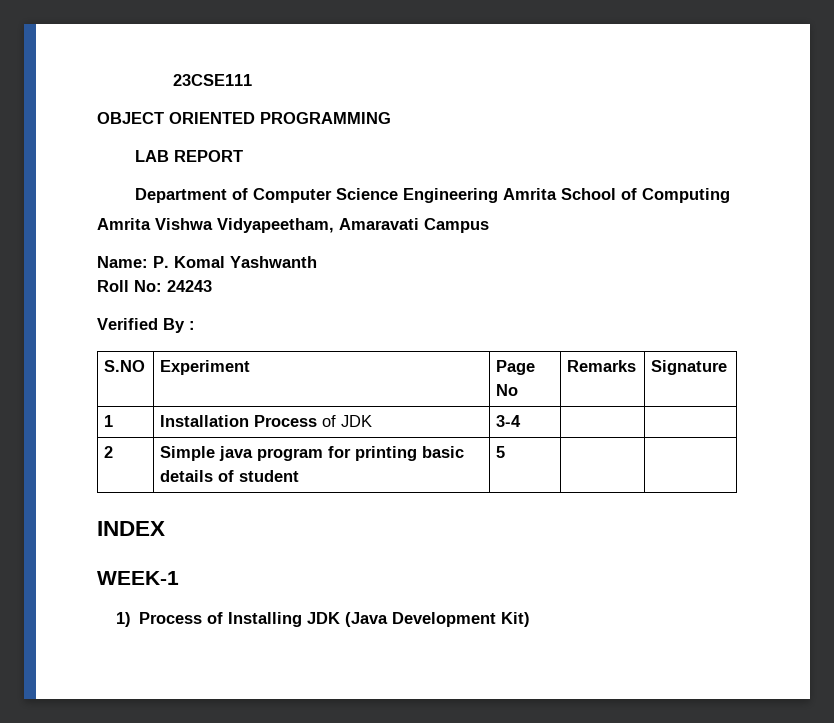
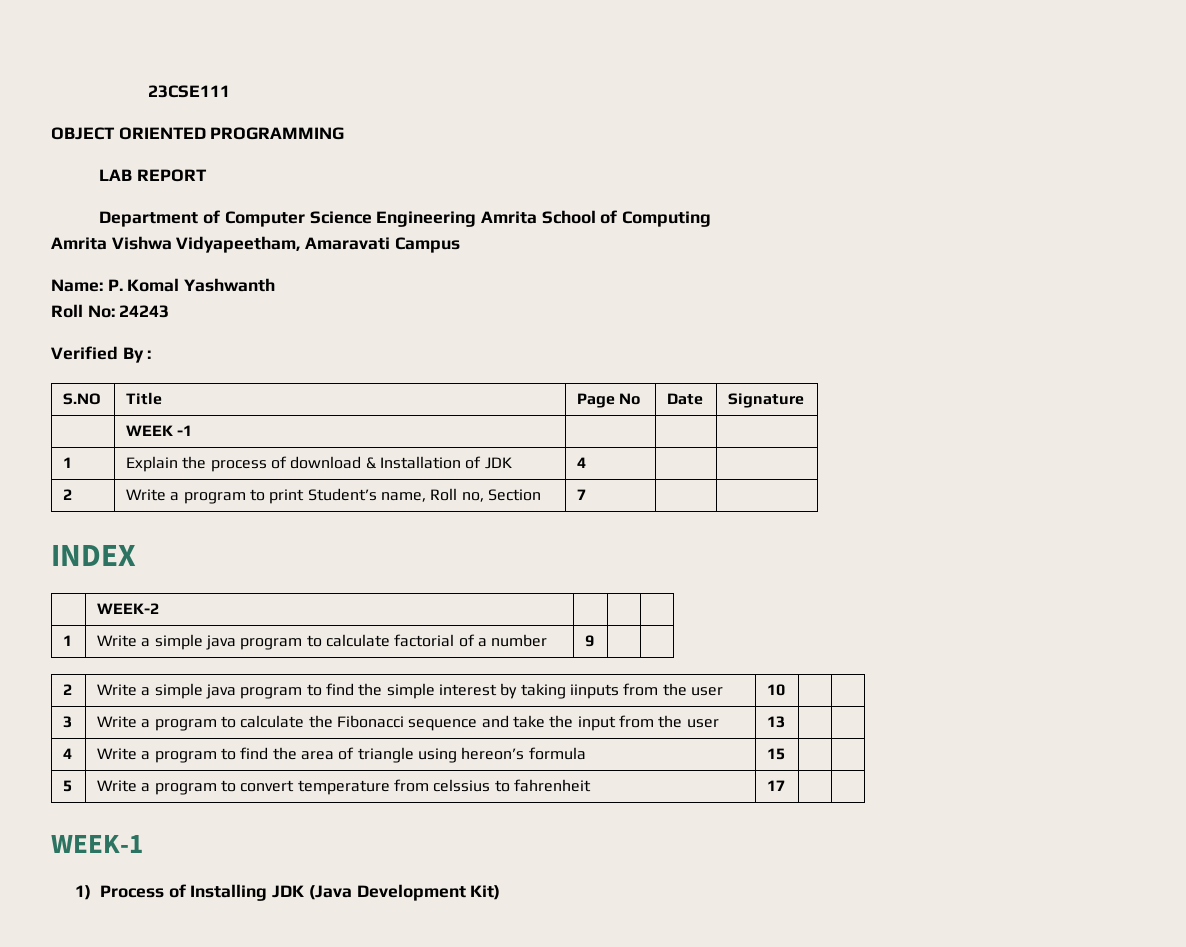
[160,360,251,375] Experiment -> [126,392,163,405] Title
[567,360,637,372] Remarks -> [667,393,704,405] Date
[104,415,114,427] [160,415,318,427] // 1 | Installation Process -> [126,425,193,436] [63,457,73,468] [126,456,462,472] // | WEEK -1 | | | // 1 | Explain the process of download & Installation
[496,415,522,427] [104,446,114,458] [160,446,465,461] [160,470,300,482] [496,446,506,458] [97,521,165,536] 3-4 | | // 2 | Simple java program for printing basic details of student | 5 | | // INDEX -> [577,457,587,468] [63,489,73,500] [126,488,541,504] [577,489,587,500] [51,545,136,566] [97,603,160,614] [63,635,73,646] [97,634,548,650] [585,635,595,647] [63,684,73,695] [97,683,723,699] [767,684,786,696] [63,716,73,728] [97,715,719,731] [767,716,786,728] [63,748,73,759] [97,747,586,763] [767,748,786,760] [63,780,73,792] [97,779,591,795] [767,780,786,791] 4 | | // 2 | Write a program to print Student’s name, Roll no, Section | 7 | | // INDEX // | WEEK-2 | | | // 1 | Write a simple java program to calculate factorial of a number | 9 | | // 2 | Write a simple java program to find the simple interest by taking iinputs from the user | 10 | | // 3 | Write a program to calculate the Fibonacci sequence and take the input from the user | 13 | | // 4 | Write a program to find the area of triangle using hereon’s formula | 15 | | // 5 | Write a program to convert temperature from celssius to fahrenheit | 17 | |

